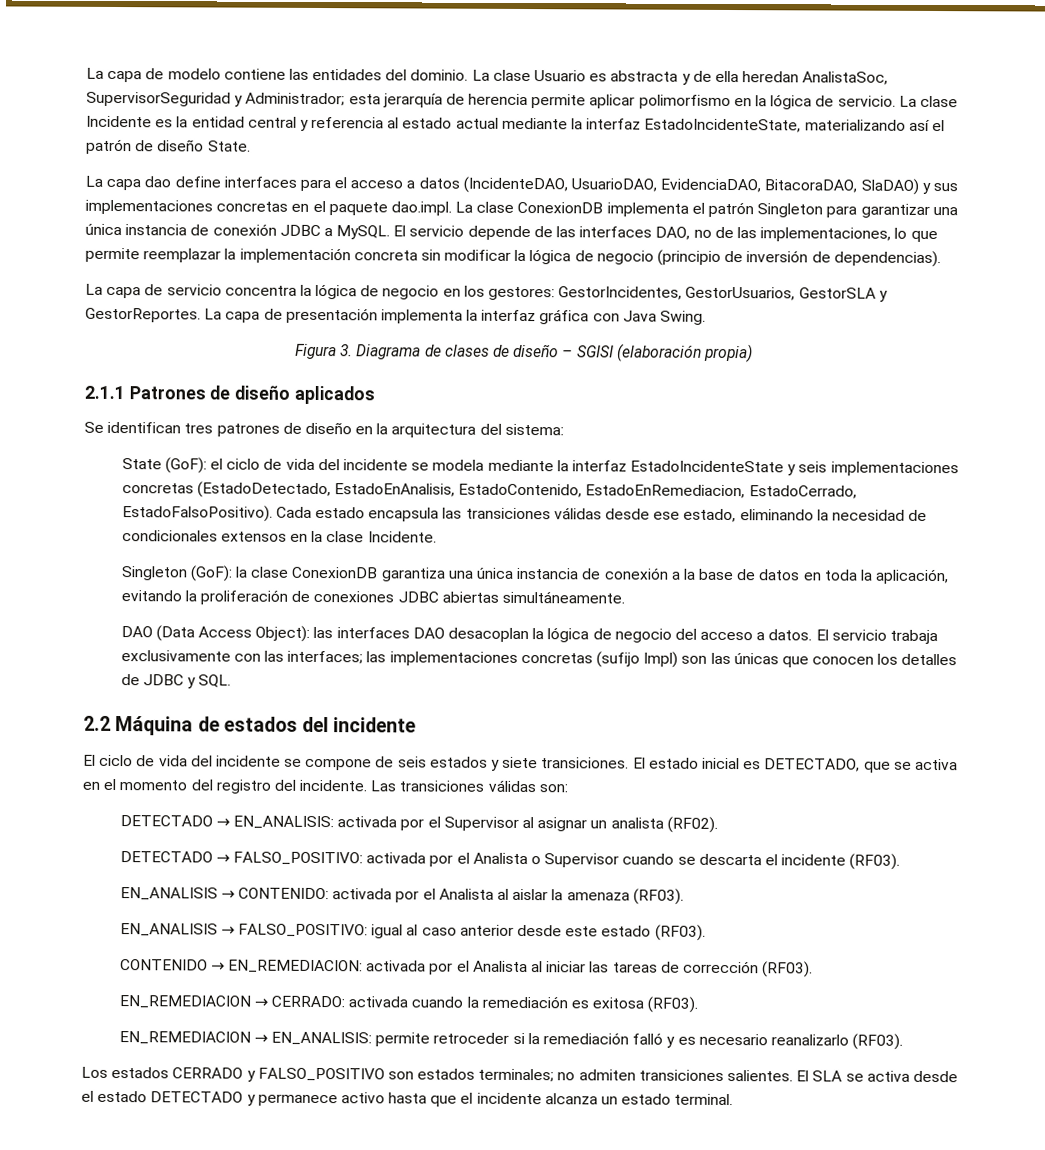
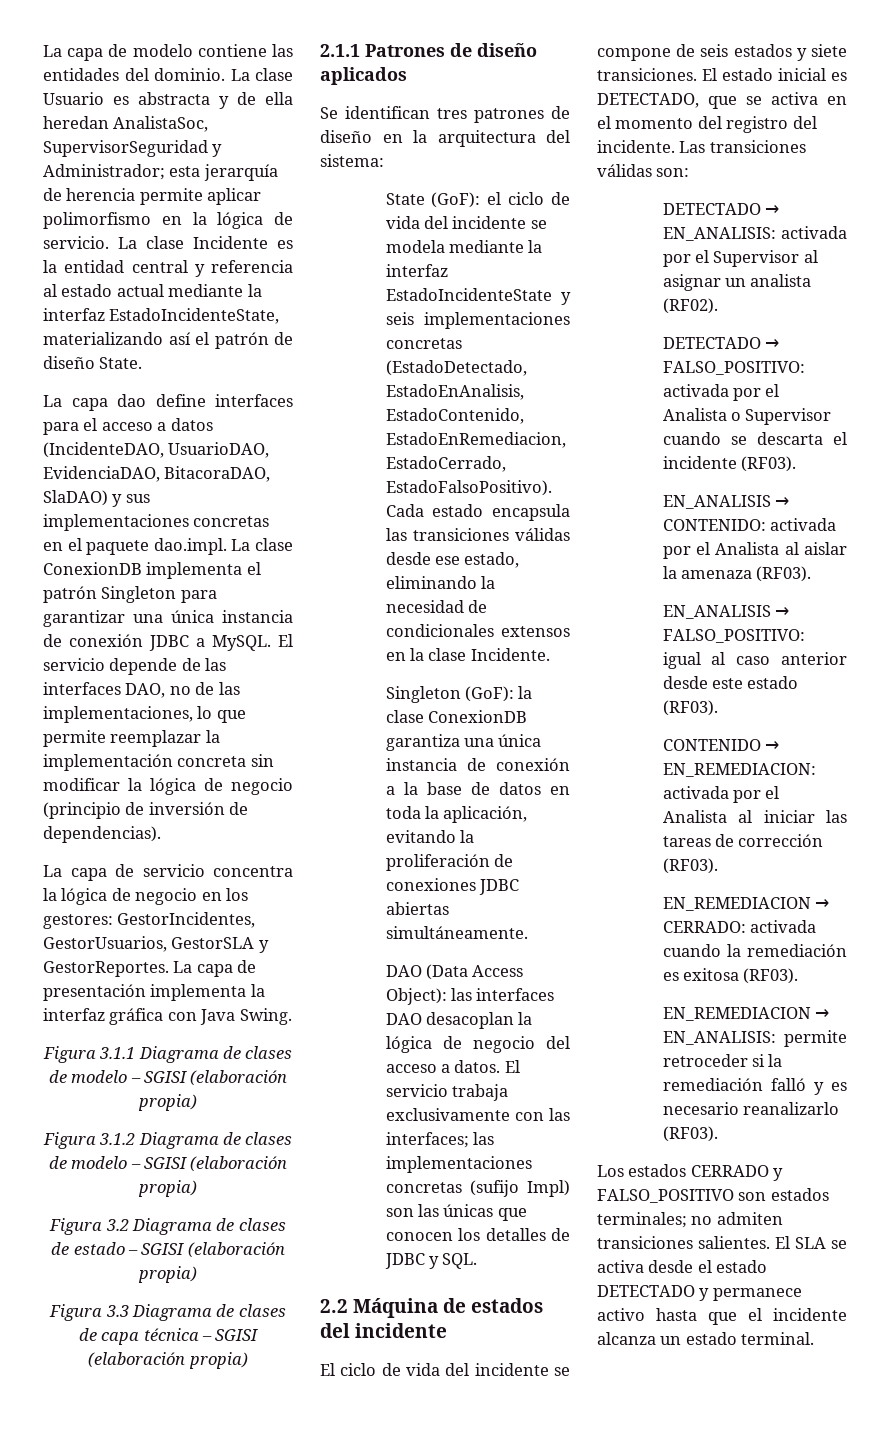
[340,343,560,360] 3. Diagrama de clases de diseño -> [99,1046,293,1063] [48,1070,288,1086] [138,1094,197,1111] [42,1132,293,1149] [48,1156,288,1172] [138,1180,197,1197] [49,1218,286,1235] [51,1242,285,1258] [138,1266,197,1283] [49,1304,286,1321] [78,1328,199,1345] 3.1.1 Diagrama de clases de modelo – SGISI (elaboración propia) // Figura 3.1.2 Diagrama de clases de modelo – SGISI (elaboración propia) // Figura 3.2 Diagrama de clases de estado – SGISI (elaboración propia) // Figura 3.3 Diagrama de clases de capa técnica

